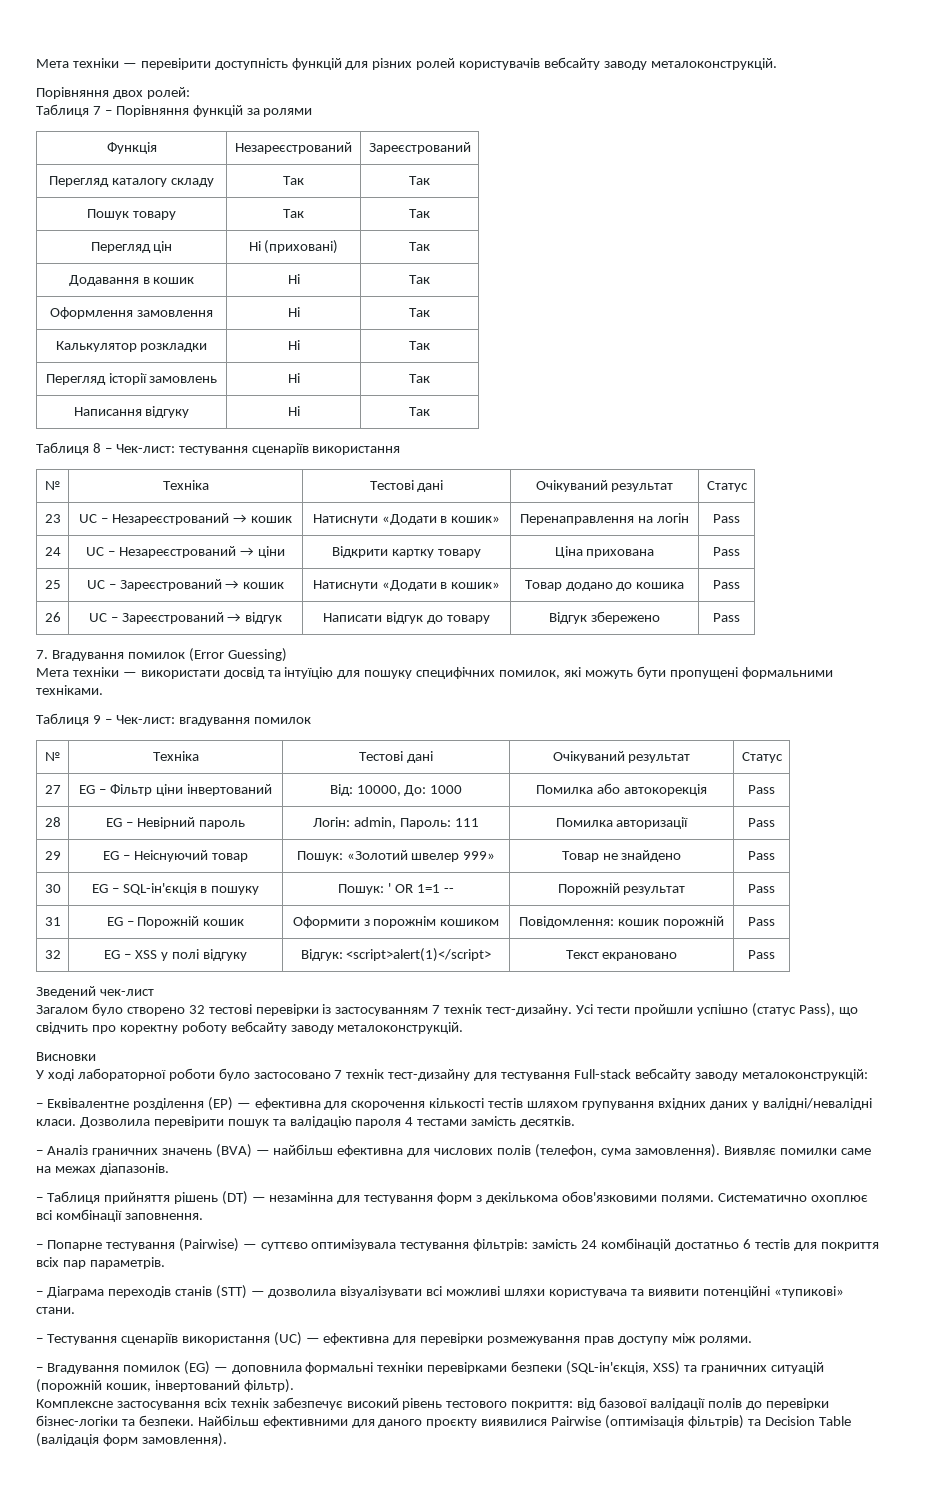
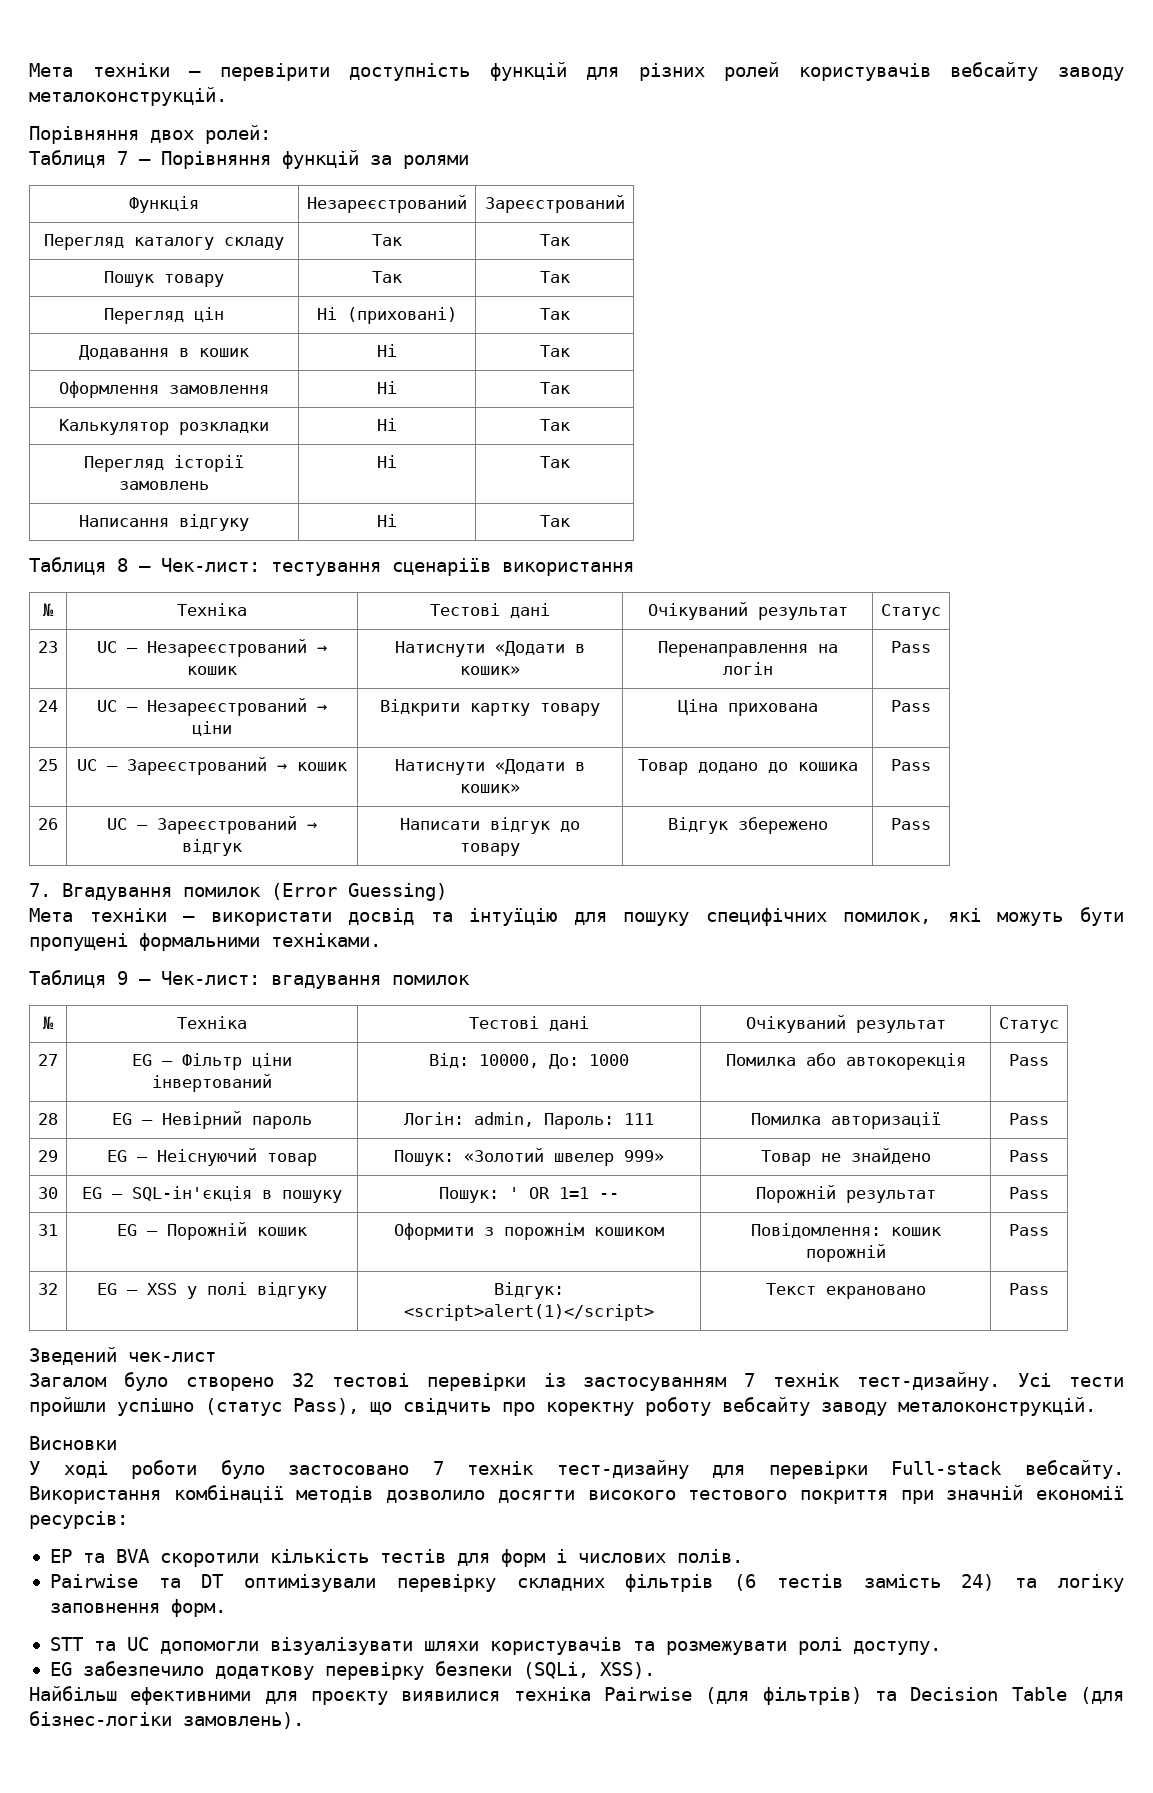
[77,1068,166,1081] лабораторної -> (108, 1469) none
[501,1068,868,1081] [36,1097,872,1111] [36,1116,576,1128] [36,1144,871,1158] [36,1163,169,1175] [36,1191,868,1205] [36,1209,203,1222] [36,1238,879,1252] [36,1257,165,1269] [36,1285,844,1299] [36,1307,75,1314] [36,1332,752,1346] [36,1361,824,1375] [36,1379,294,1393] [36,1397,829,1410] [36,1415,194,1426] тестування Full-stack вебсайту заводу металоконструкцій: // − Еквівалентне розділення (EP) — ефективна для скорочення кількості тестів шляхом групування вхідних даних у валідні/невалідні класи. Дозволила перевірити пошук та валідацію пароля 4 тестами замість десятків. // − Аналіз граничних значень (BVA) — найбільш ефективна для числових полів (телефон, сума замовлення). Виявляє помилки саме на межах діапазонів. // − Таблиця прийняття рішень (DT) — незамінна для тестування форм з декількома обов'язковими полями. Систематично охоплює всі комбінації заповнення. // − Попарне тестування (Pairwise) — суттєво оптимізувала тестування фільтрів: замість 24 комбінацій достатньо 6 тестів для покриття всіх пар параметрів. // − Діаграма переходів станів (STT) — дозволила візуалізувати всі можливі шляхи користувача та виявити потенційні «тупикові» стани. // − Тестування сценаріїв використання (UC) — ефективна для перевірки розмежування прав доступу між ролями. // − Вгадування помилок (EG) — доповнила формальні техніки перевірками безпеки (SQL-ін'єкція, XSS) та граничних ситуацій (порожній кошик, інвертований фільтр). // Комплексне застосування всіх технік забезпечує високий рівень тестового покриття: від базової валідації полів до перевірки бізнес-логіки та безпеки. -> [768,1460,1124,1479] [29,1485,1125,1504] [29,1511,128,1529] [49,1549,743,1567] [49,1574,1124,1592] [49,1599,226,1617] [49,1637,941,1655] [49,1661,655,1680] перевірки Full-stack вебсайту. Використання комбінації методів дозволило досягти високого тестового покриття при значній економії ресурсів: // EP та BVA скоротили кількість тестів для форм і числових полів. // Pairwise та DT оптимізували перевірку складних фільтрів (6 тестів замість 24) та логіку заповнення форм. // STT та UC допомогли візуалізувати шляхи користувачів та розмежувати ролі доступу. // EG забезпечило додаткову перевірку безпеки (SQLi, XSS). //
[378,1419,423,1428] даного -> (298, 1697) none
[551,1415,685,1429] Pairwise (оптимізація -> [513,1687,750,1704] техніка Pairwise (для
[36,1433,227,1447] (валідація форм замовлення). -> [1080,1687,1124,1704] [29,1711,304,1729] (для бізнес-логіки замовлень).

